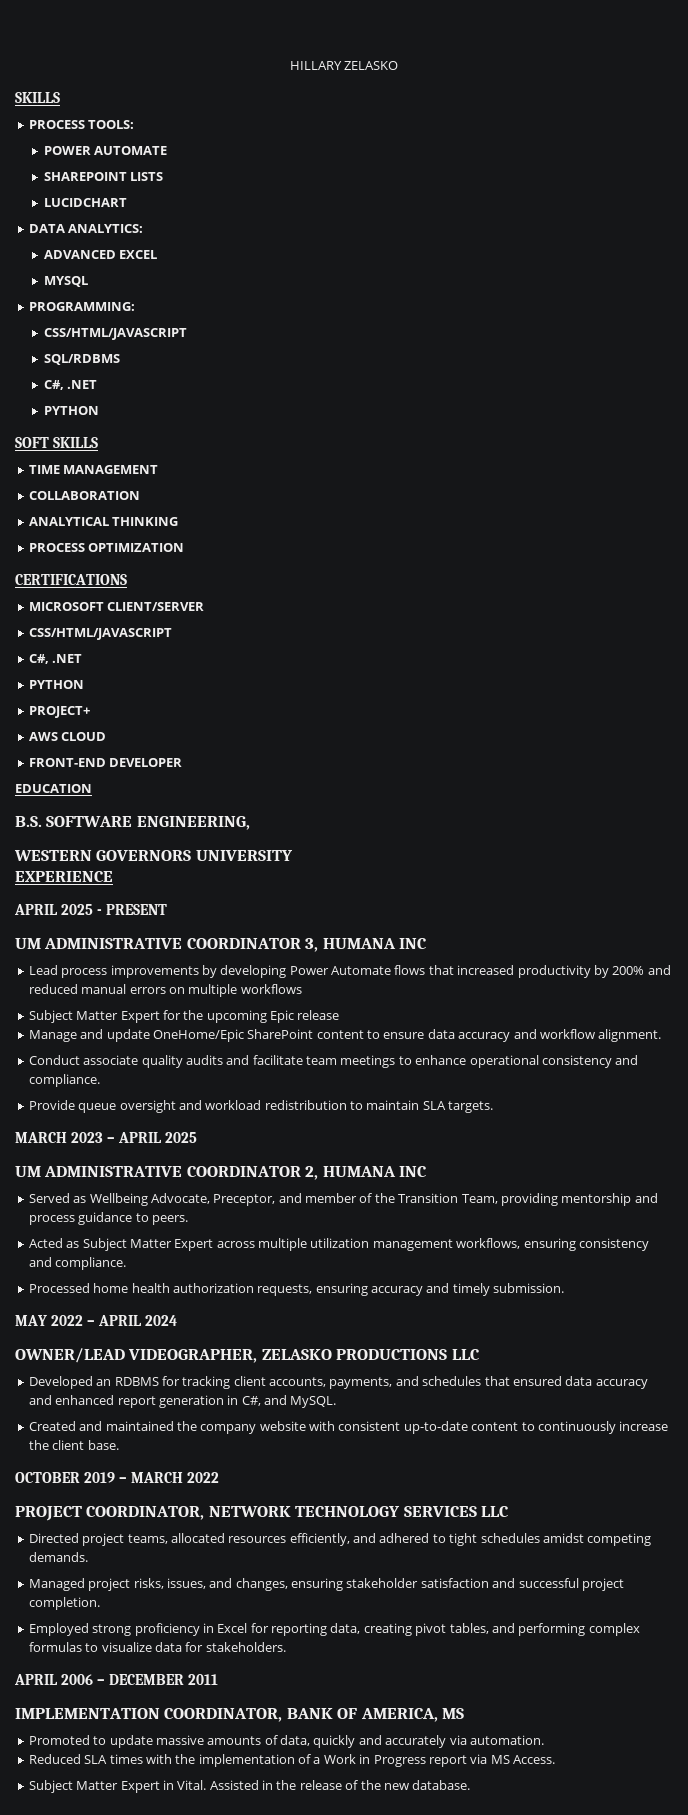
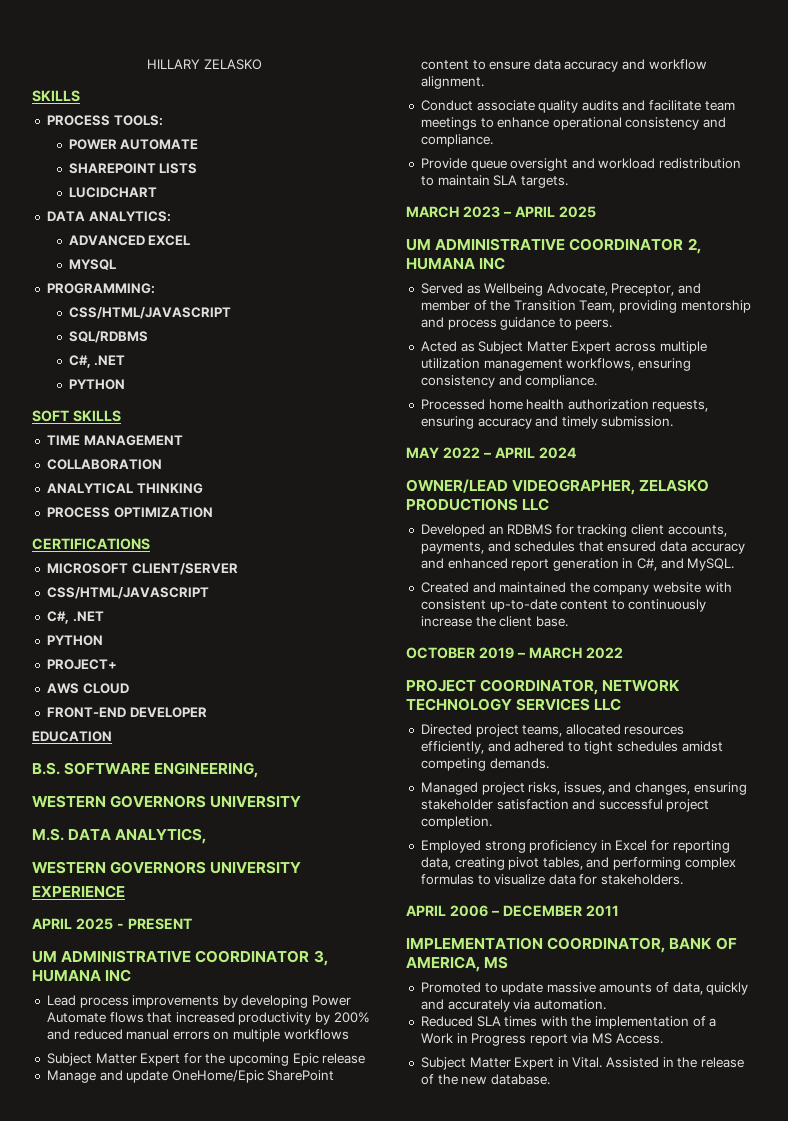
(293, 855) none -> [32,828,207,844] [32,861,302,874] // M.S. DATA ANALYTICS, // WESTERN GOVERNORS UNIVERSITY

